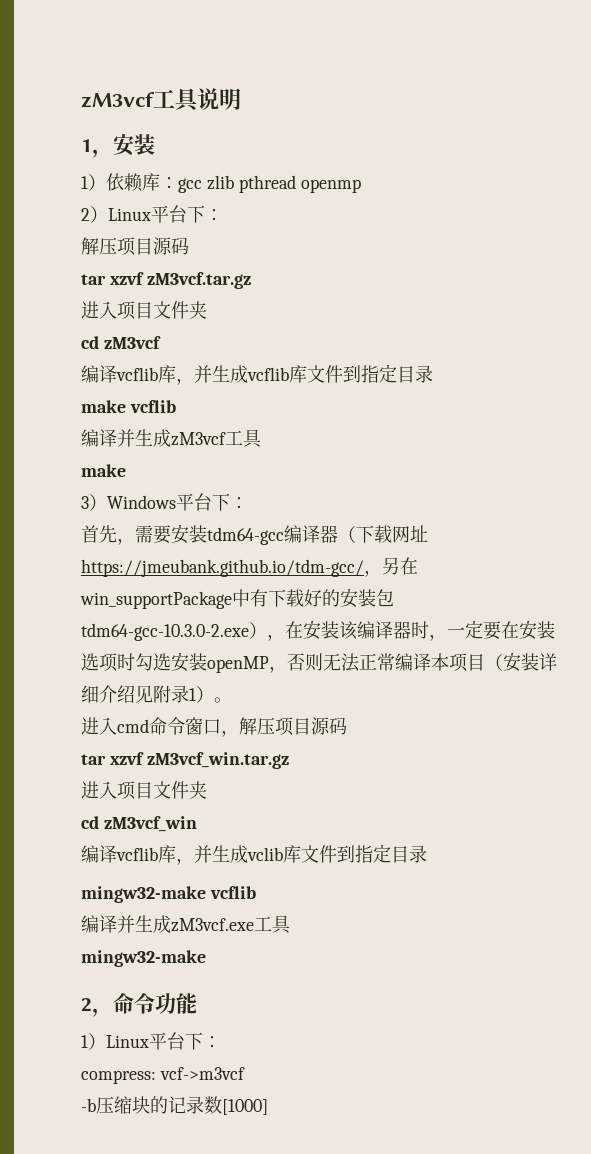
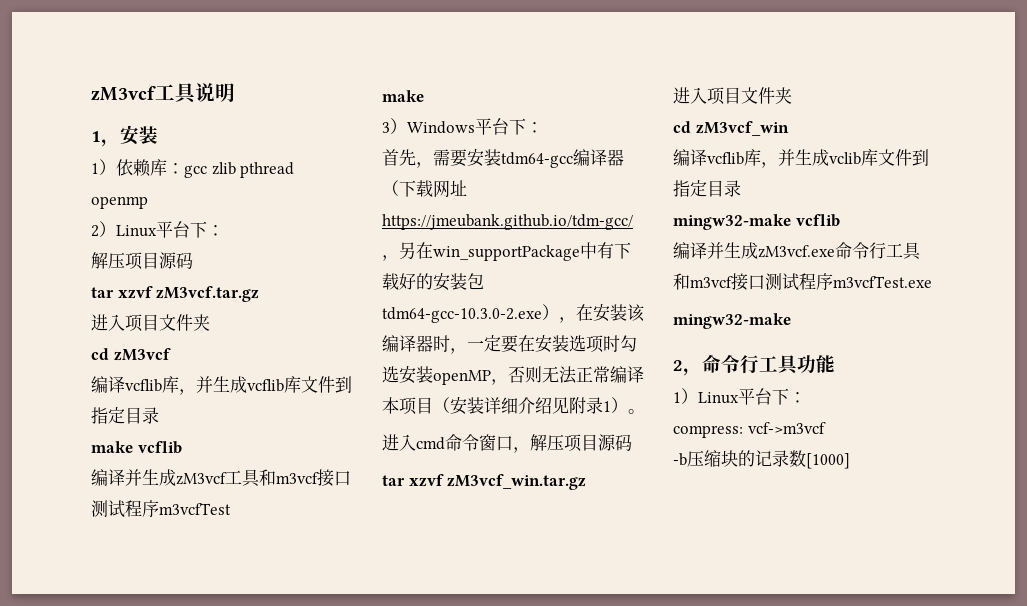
(262, 438) none -> [259,469,351,487] [91,500,231,518] 和m3vcf接口测试程序m3vcfTest
[254,915,291,934] 工具 -> [835,242,921,260] [673,273,932,291] 命令行工具和m3vcf接口测试程序m3vcfTest.exe
(155, 1003) none -> [740,355,799,375] 行工具

